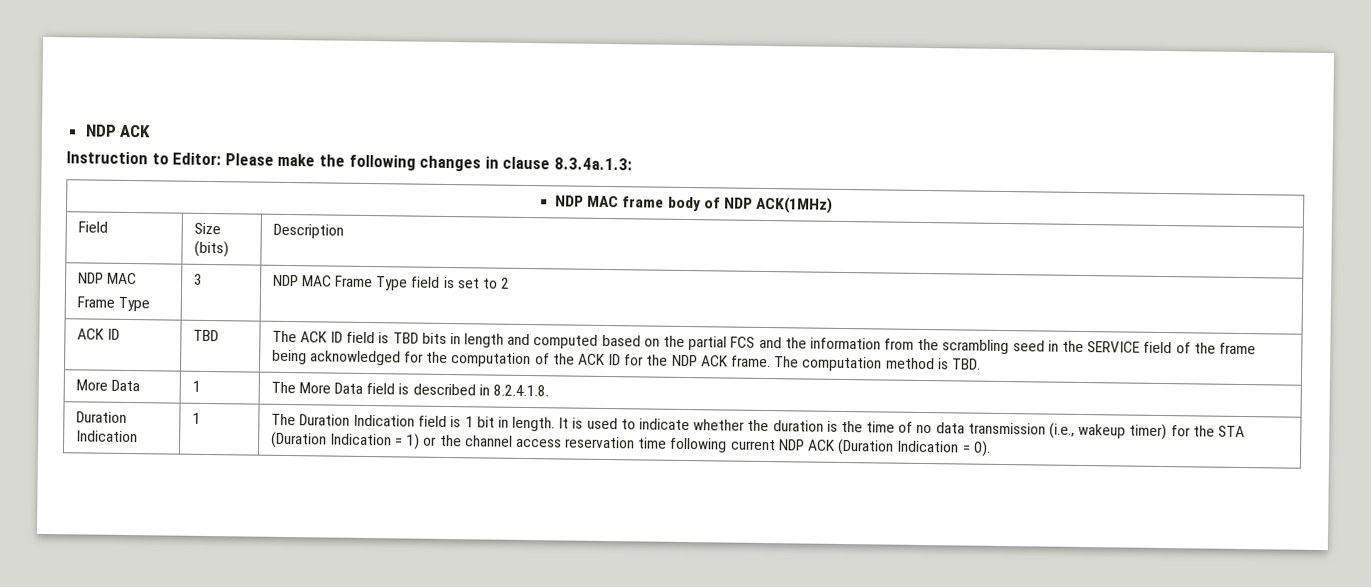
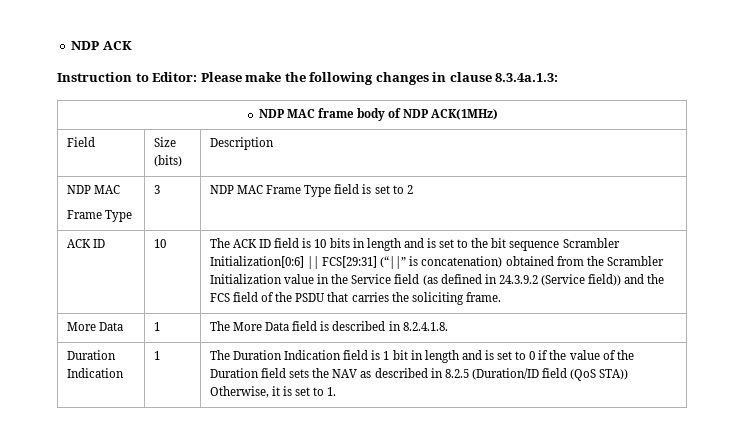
[192,329,219,342] TBD -> [153,239,166,248] 10
[392,332,419,344] TBD -> [314,239,327,248] 10
[533,334,1256,355] [271,349,981,372] computed based on the partial FCS and the information from the scrambling seed in the SERVICE field of the frame being acknowledged for the computation of the ACK ID for the NDP ACK frame. The computation method is TBD. -> [426,238,620,251] [209,256,664,269] [209,274,665,286] [209,292,501,305] is set to the bit sequence Scrambler Initialization[0:6] || FCS[29:31] (“||” is concatenation) obtained from the Scrambler Initialization value in the Service field (as defined in 24.3.9.2 (Service field)) and the FCS field of the PSDU that carries the soliciting frame.
[512,416,1245,441] [270,431,991,457] length. It is used to indicate whether the duration is the time of no data transmission (i.e., wakeup timer) for the STA (Duration Indication = 1) or the channel access reservation time following current NDP ACK (Duration Indication = 0). -> [424,350,634,363] [209,368,629,381] [209,386,337,398] length and is set to 0 if the value of the Duration field sets the NAV as described in 8.2.5 (Duration/ID field (QoS STA)) Otherwise, it is set to 1.

